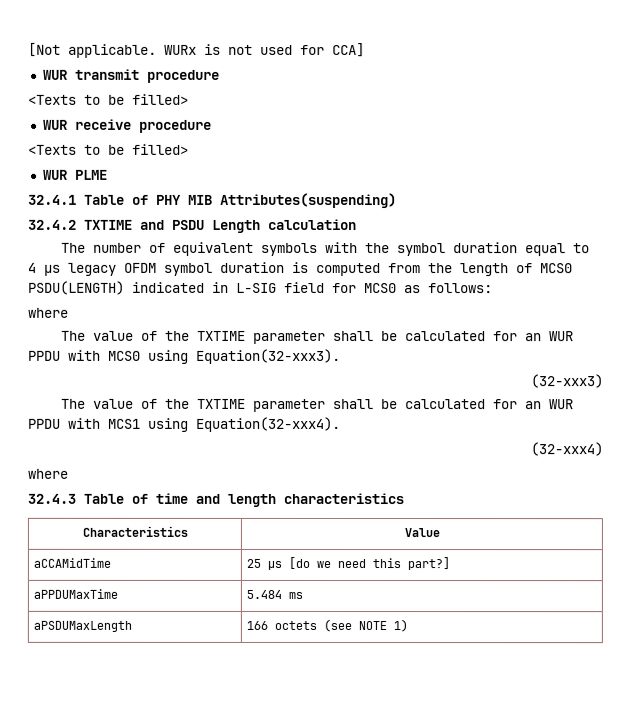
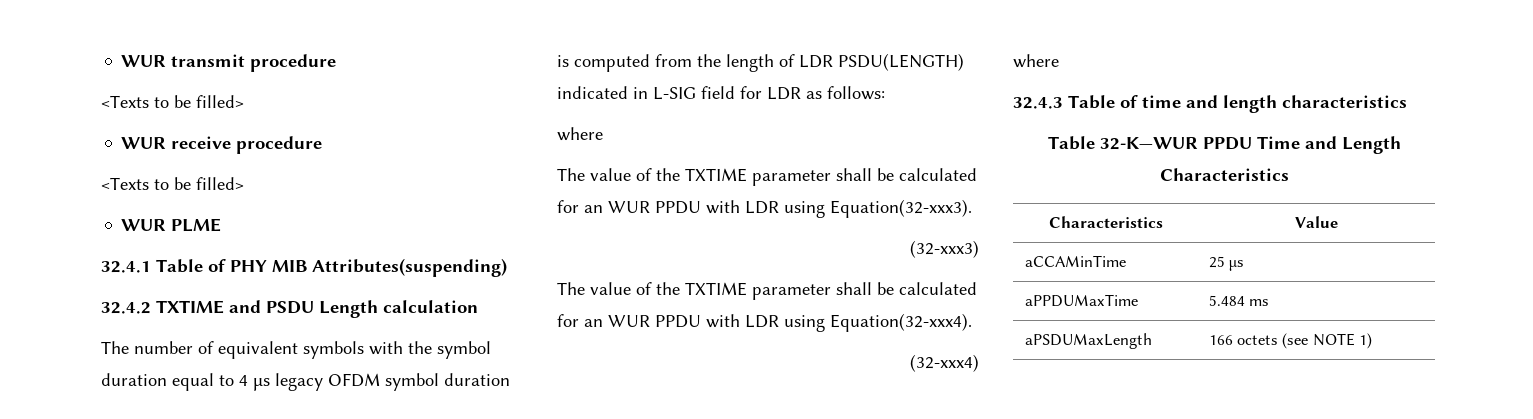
[28,42,365,58] [Not applicable. WURx is not used for CCA] // -> (121, 61) none
[540,263,573,274] MCS0 -> [799,55,833,68] LDR
[364,283,397,294] MCS0 -> [767,87,801,100] LDR
[107,350,141,361] MCS0 -> [745,201,779,214] LDR
[107,418,140,429] MCS1 -> [745,315,779,328] LDR
(404, 498) none -> [1047,136,1401,154] [1159,168,1289,181] // Table 32-K—WUR PPDU Time and Length Characteristics
[32,557,111,568] aCCAMidTime -> [1024,255,1126,267] aCCAMinTime
[287,556,450,571] [do we need this part?] -> (1245, 265) none

